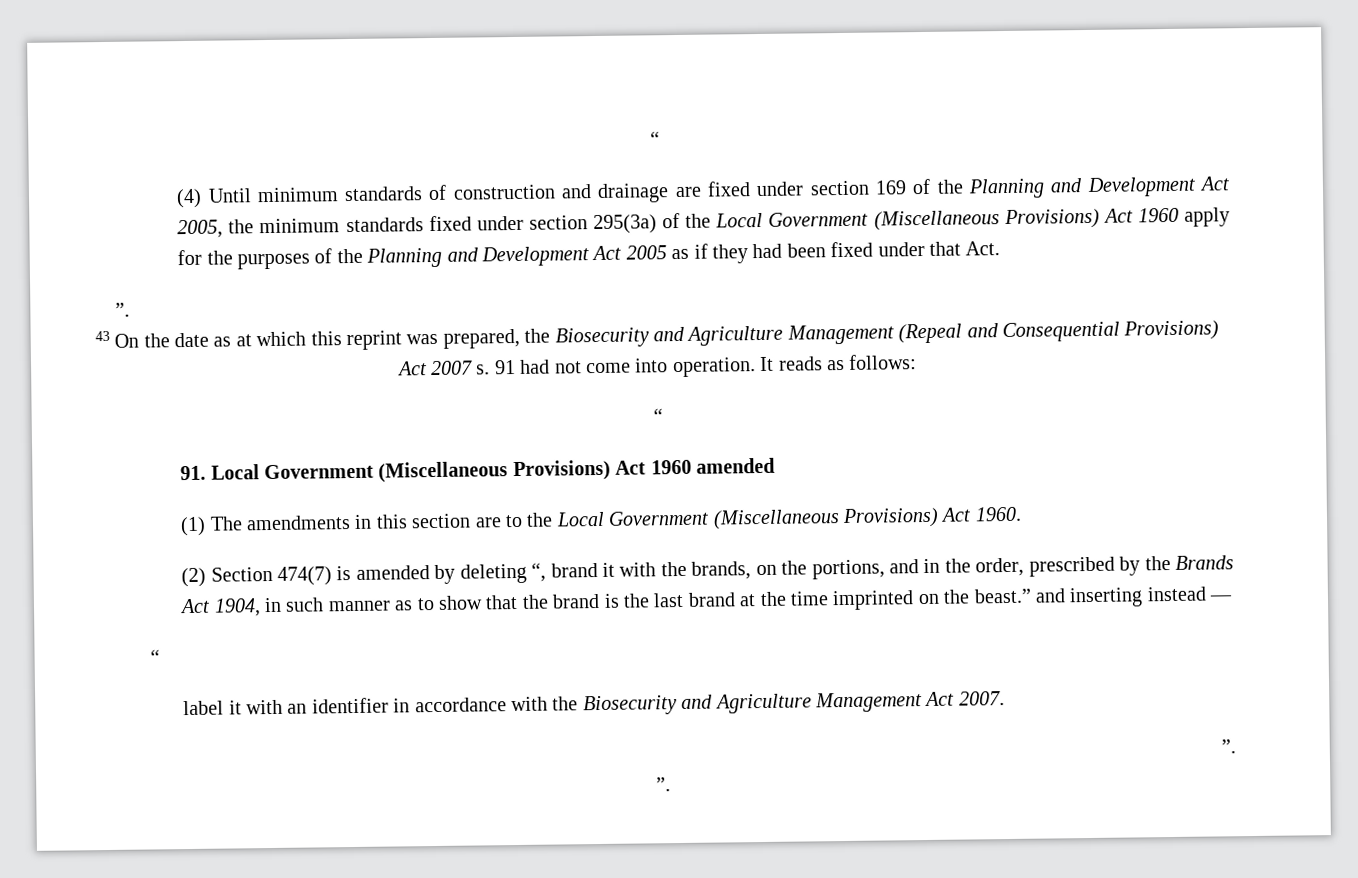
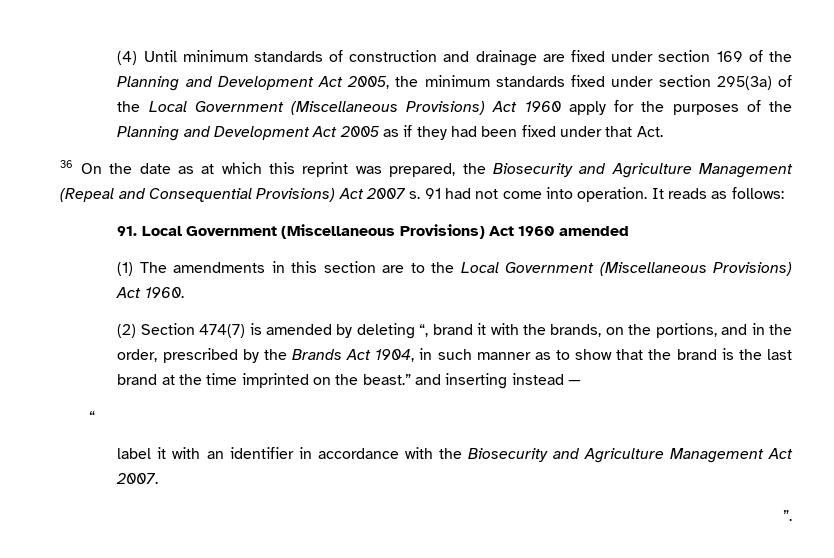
[650,131,660,147] “ // -> (117, 58) none
[114,302,130,317] [94,330,110,342] ”. // 43 -> [60,160,74,168] 36
[653,408,663,424] // “ -> (784, 193) none
[655,777,671,792] // ”. -> (792, 515) none

